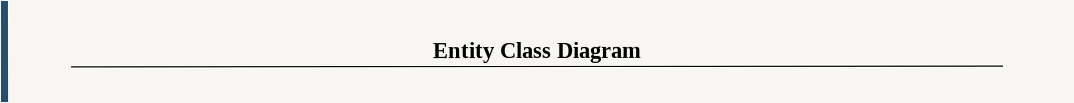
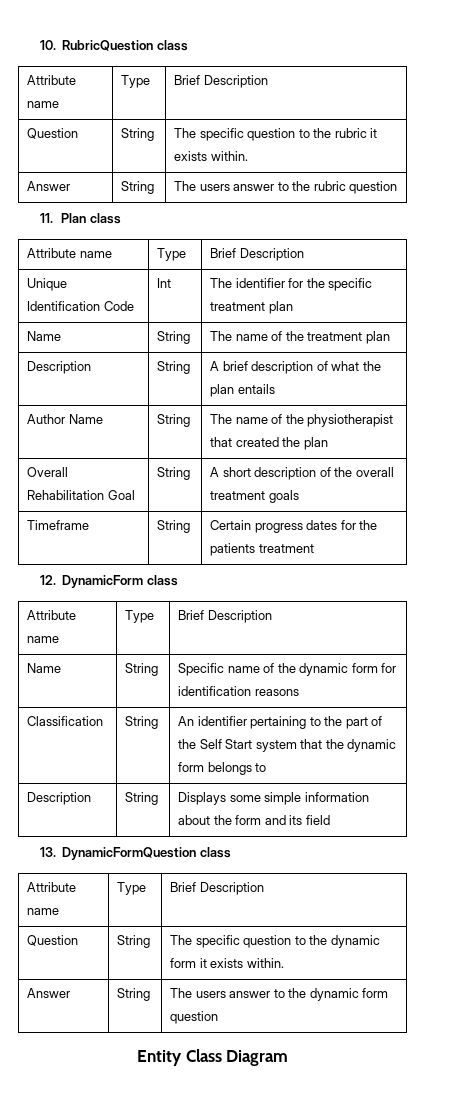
(431, 53) none -> [39,40,188,51] [27,75,77,85] [27,101,60,108] [121,75,151,88] [174,75,268,88] [27,128,79,139] [121,128,155,141] [174,128,378,141] [174,151,248,161] [27,181,71,191] [121,181,155,194] [174,181,398,194] [39,213,121,224] [27,248,112,258] [157,248,187,261] [210,248,304,261] [27,278,68,291] [27,301,134,311] [157,278,172,288] [210,278,373,291] [210,301,293,314] [27,331,62,341] [157,331,191,344] [210,331,390,344] [27,361,92,374] [157,361,191,374] [210,361,381,374] [210,384,275,397] [27,414,103,424] [157,414,191,427] [210,414,394,427] [210,437,328,450] [27,467,69,477] [27,490,135,500] [157,467,191,480] [210,467,394,480] [210,490,299,503] [27,520,90,530] [157,520,191,533] [210,520,378,533] [210,543,314,556] [39,575,178,588] [27,610,77,620] [27,636,60,643] [125,610,155,623] [178,610,272,623] [27,663,62,673] [125,663,159,676] [178,663,397,676] [178,686,299,696] [27,716,104,726] [125,716,159,729] [178,716,383,729] [178,739,397,752] [178,762,267,775] [27,792,92,805] [125,792,159,805] [178,792,369,805] [178,815,330,825] [39,847,231,860] [27,882,77,892] [27,908,60,915] [117,882,147,895] [170,882,264,895] [27,935,79,946] [117,935,151,948] [170,935,380,948] [170,958,284,968] [27,988,71,998] [117,988,151,1001] [170,988,389,1001] [170,1011,219,1024] 10. RubricQuestion class // Attribute name | Type | Brief Description // Question | String | The specific question to the rubric it exists within. // Answer | String | The users answer to the rubric question // 11. Plan class // Attribute name | Type | Brief Description // Unique Identification Code | Int | The identifier for the specific treatment plan // Name | String | The name of the treatment plan // Description | String | A brief description of what the plan entails // Author Name | String | The name of the physiotherapist that created the plan // Overall Rehabilitation Goal | String | A short description of the overall treatment goals // Timeframe | String | Certain progress dates for the patients treatment // 12. DynamicForm class // Attribute name | Type | Brief Description // Name | String | Specific name of the dynamic form for identification reasons // Classification | String | An identifier pertaining to the part of the Self Start system that the dynamic form belongs to // Description | String | Displays some simple information about the form and its field // 13. DynamicFormQuestion class // Attribute name | Type | Brief Description // Question | String | The specific question to the dynamic form it exists within. // Answer | String | The users answer to the dynamic form question //

